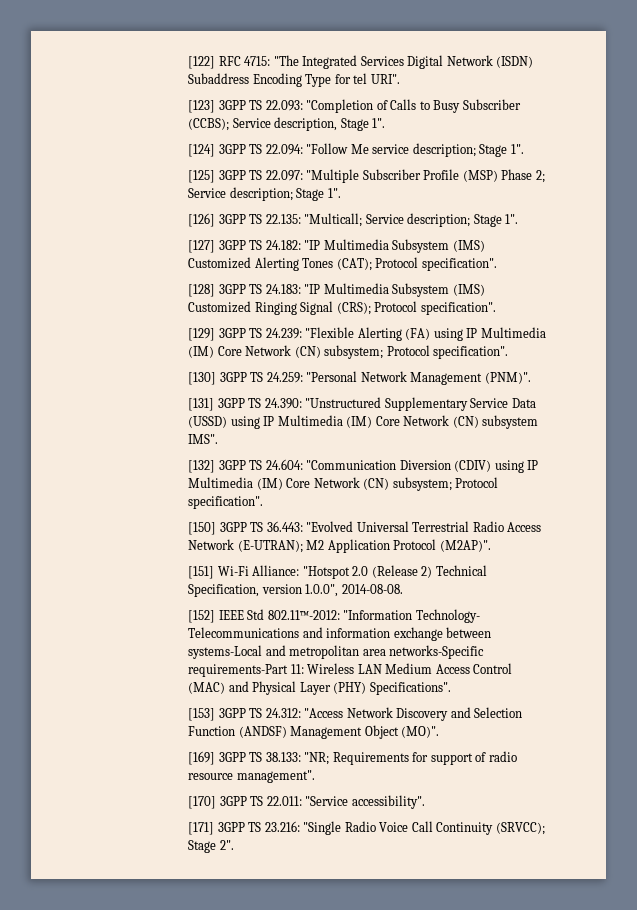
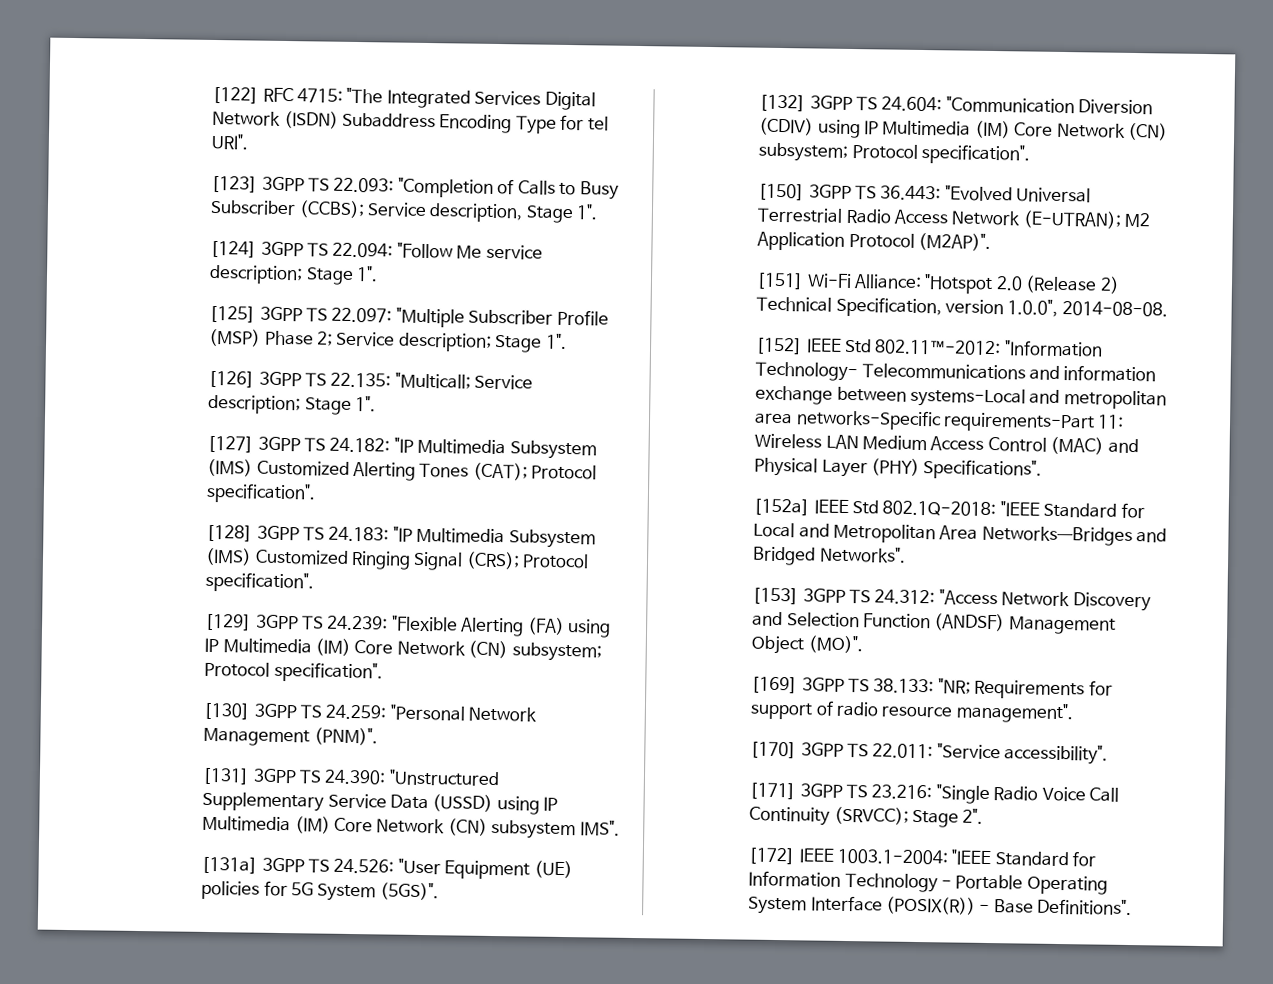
(219, 439) none -> [201,856,573,880] [201,880,439,902] // [131a] 3GPP TS 24.526: "User Equipment (UE) policies for 5G System (5GS)".
(451, 688) none -> [753,498,1145,519] [753,522,1168,547] [752,546,906,566] // [152a] IEEE Std 802.1Q-2018: "IEEE Standard for Local and Metropolitan Area Networks—Bridges and Bridged Networks".
(234, 845) none -> [748,847,1097,867] [748,870,1108,895] [748,895,1133,916] // [172] IEEE 1003.1-2004: "IEEE Standard for Information Technology - Portable Operating System Interface (POSIX(R)) - Base Definitions".

